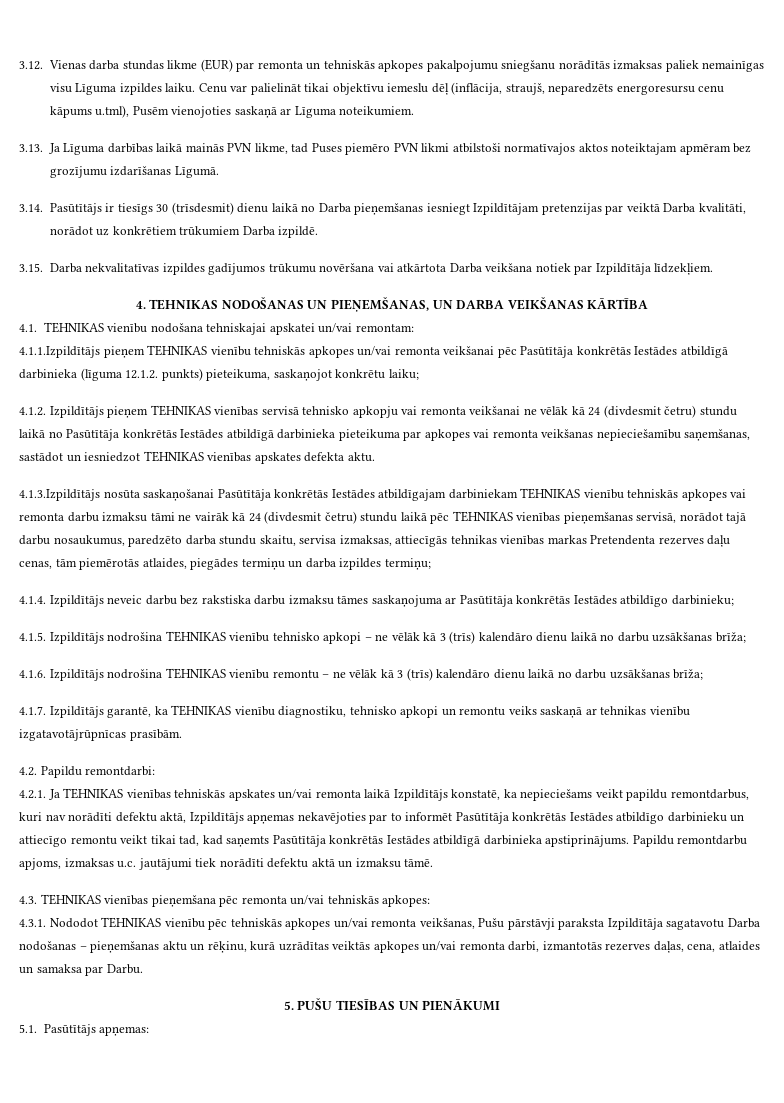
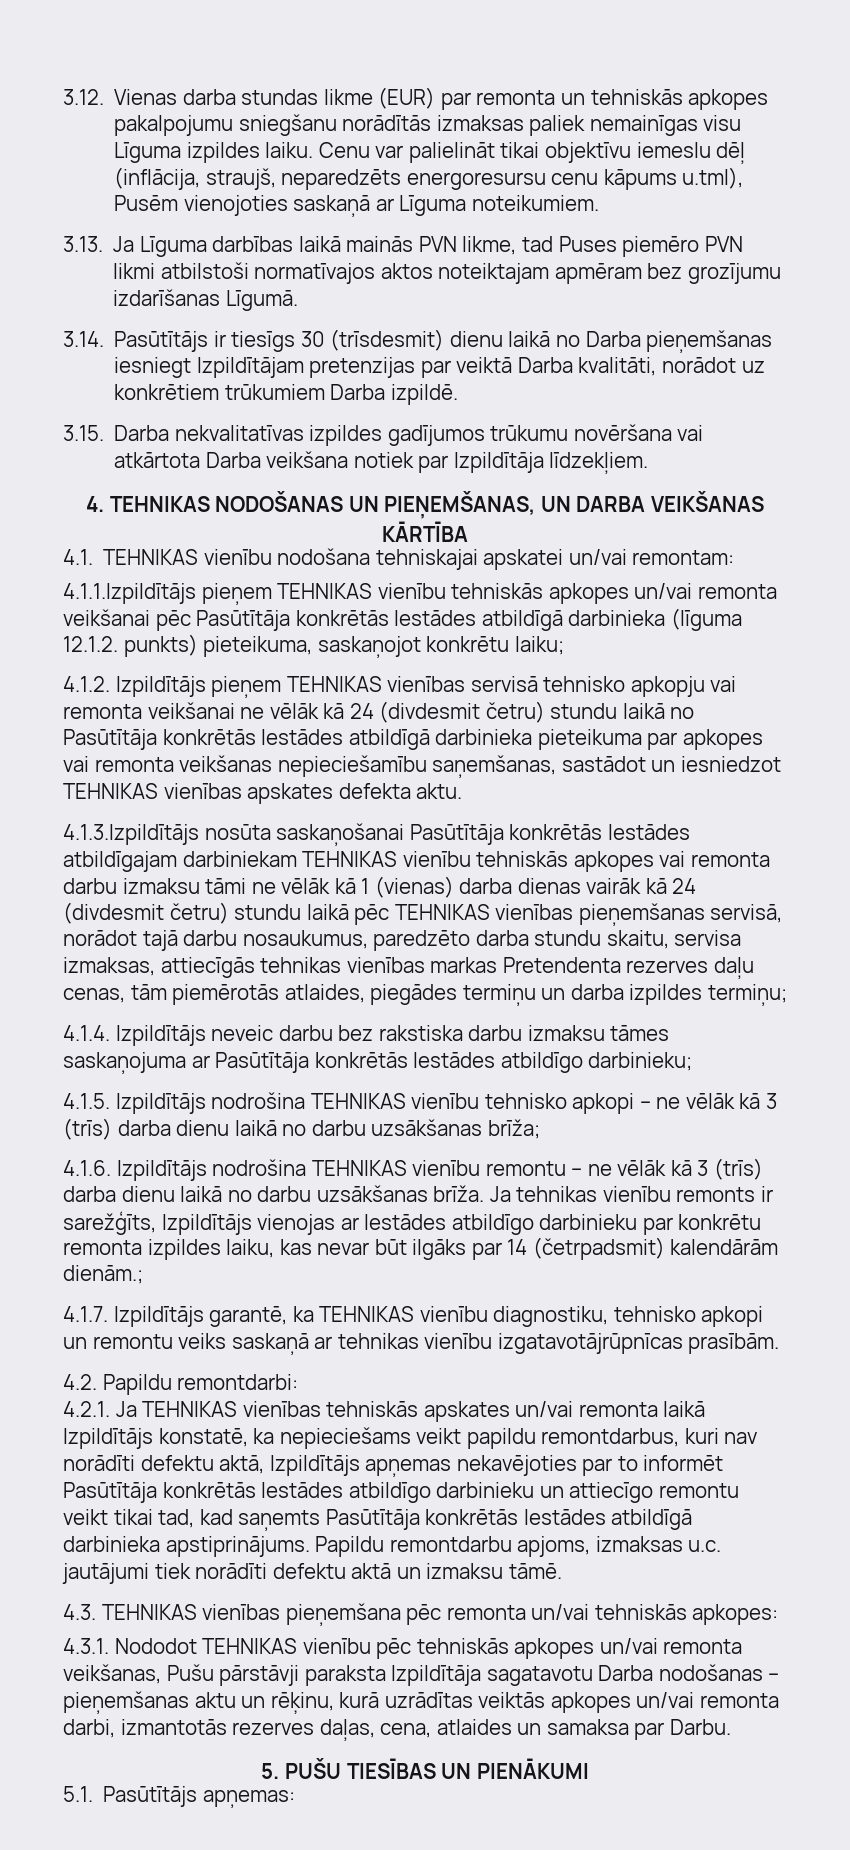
(192, 517) none -> [281,876,581,898] vēlāk kā 1 (vienas) darba dienas
[478,632,533,642] kalendāro -> [117,1120,171,1136] darba
[436,669,704,680] kalendāro dienu laikā no darbu uzsākšanas brīža; -> [63,1185,773,1202] [63,1211,762,1235] [63,1237,779,1260] [63,1265,143,1284] darba dienu laikā no darbu uzsākšanas brīža. Ja tehnikas vienību remonts ir sarežģīts, Izpildītājs vienojas ar Iestādes atbildīgo darbinieku par konkrētu remonta izpildes laiku, kas nevar būt ilgāks par 14 (četrpadsmit) kalendārām dienām.;

